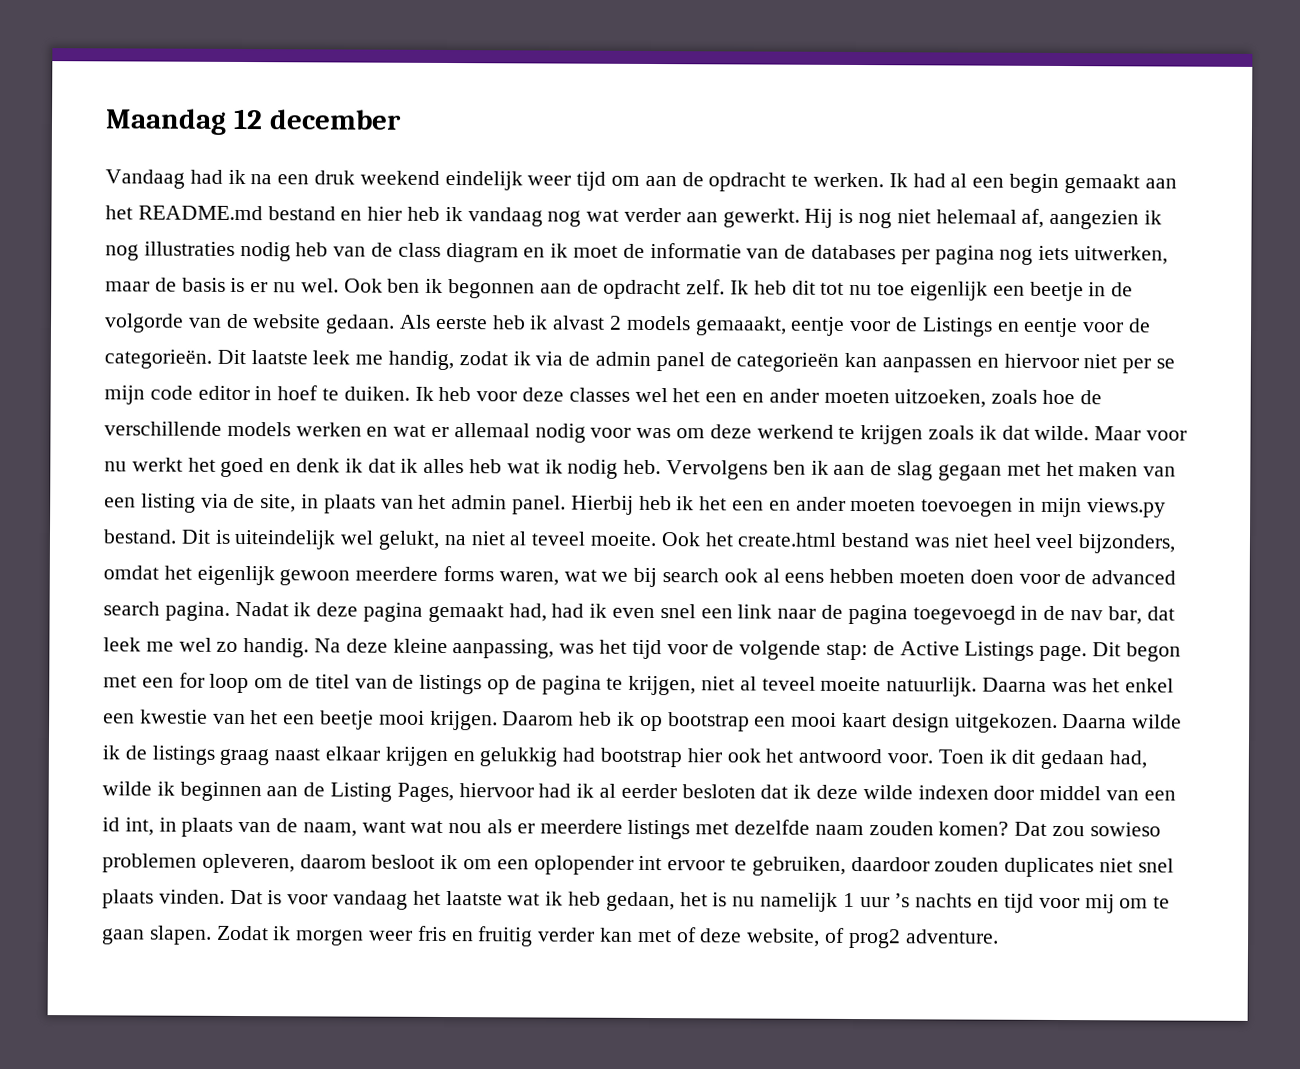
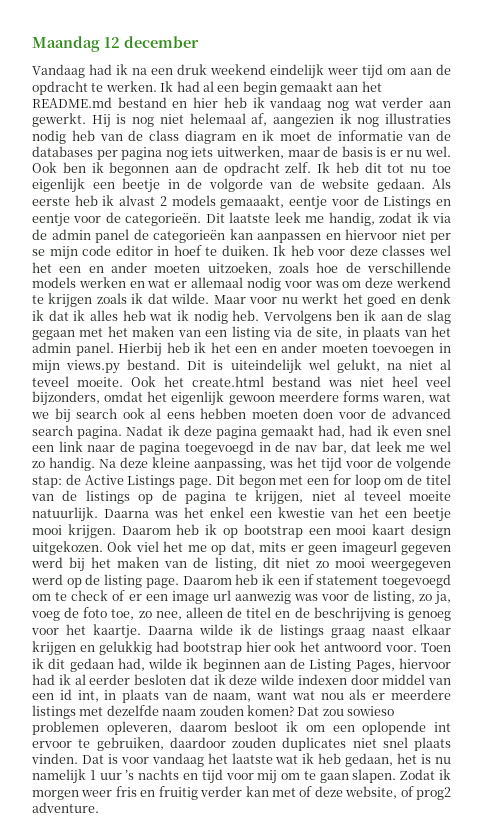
(1058, 723) none -> [107,541,451,555] [31,557,451,572] [31,574,452,588] [32,590,452,605] [31,607,451,622] [31,624,141,639] Ook viel het me op dat, mits er geen imageurl gegeven werd bij het maken van de listing, dit niet zo mooi weergegeven werd op de listing page. Daarom heb ik een if statement toegevoegd om te check of er een image url aanwezig was voor de listing, zo ja, voeg de foto toe, zo nee, alleen de titel en de beschrijving is genoeg voor het kaartje.
[533,855,634,875] oplopender -> [362,721,427,735] oplopende

